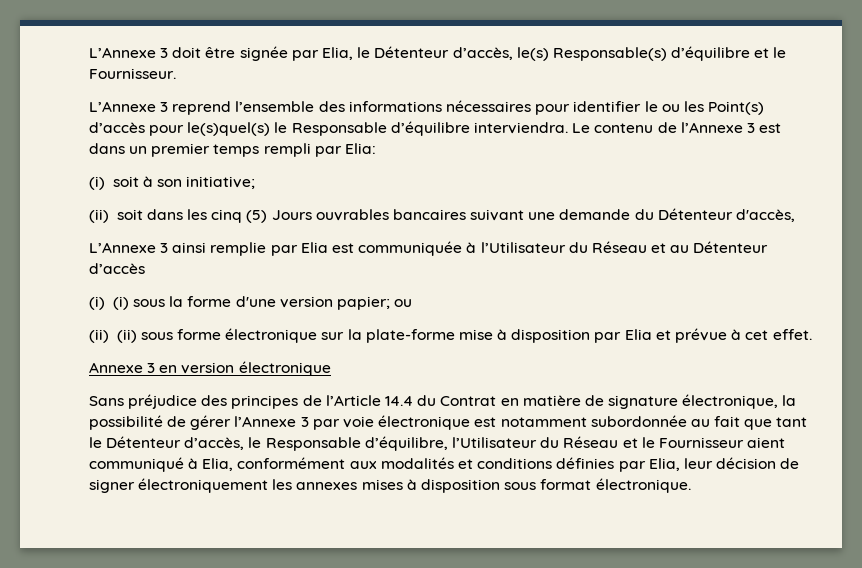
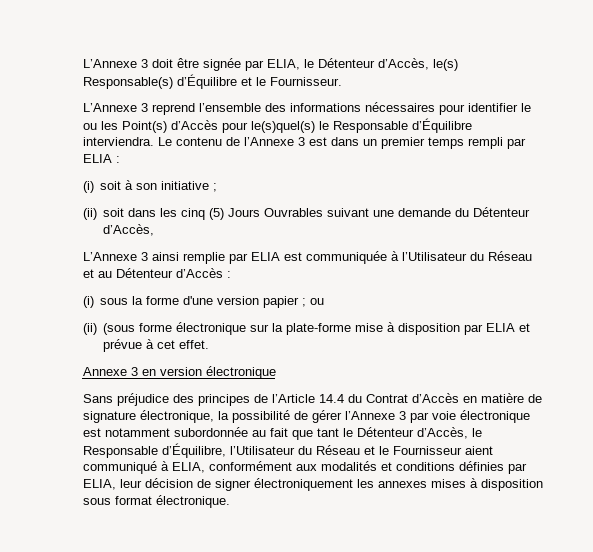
[321,46,513,60] Elia, le Détenteur d’accès, -> [266,58,429,70] ELIA, le Détenteur d’Accès,
[671,46,751,61] d’équilibre -> [176,74,237,89] d’Équilibre
[88,122,145,133] d’accès -> [170,120,218,130] d’Accès
[390,121,470,136] d’équilibre -> [411,118,472,133] d’Équilibre
[344,143,376,154] Elia: -> [82,154,120,163] ELIA :
[186,176,256,189] initiative; -> [160,181,217,192] initiative ;
[315,209,466,221] ouvrables bancaires -> [263,208,323,217] Ouvrables
[736,209,796,222] d'accès, -> [102,224,154,236] d’Accès,
[300,242,328,253] Elia -> [250,252,280,261] ELIA
[88,263,145,274] [88,296,129,310] d’accès // (i) (i) -> [175,268,231,278] [82,296,94,308] d’Accès : // (i)
[336,296,390,310] papier; -> [262,296,306,308] papier ;
[116,329,173,343] (ii) sous -> [102,323,135,335] (sous
[624,329,652,340] Elia -> [485,323,515,332] ELIA
(497, 401) none -> [411,393,459,403] d’Accès
[184,436,448,451] d’accès, le Responsable d’équilibre, -> [416,427,482,439] [82,443,226,458] d’Accès, le Responsable d’Équilibre,
[202,458,234,471] Elia, -> [171,462,205,473] ELIA,
[648,458,680,471] Elia, -> [82,479,116,490] ELIA,

